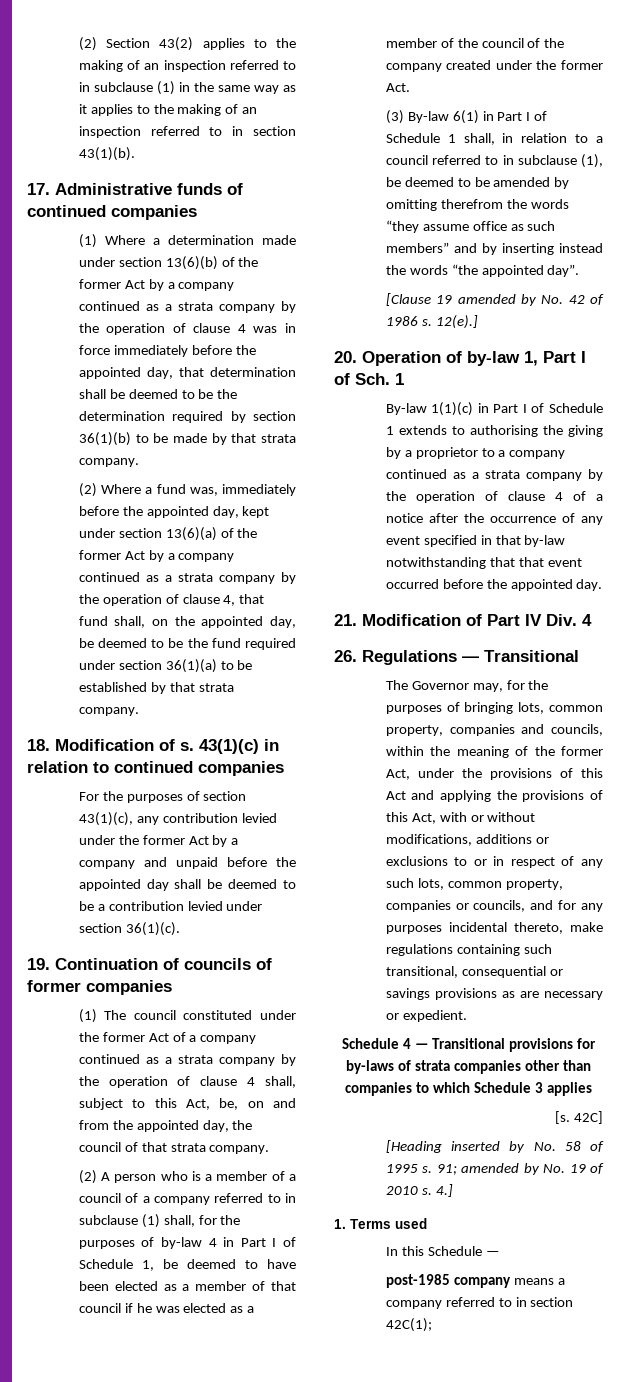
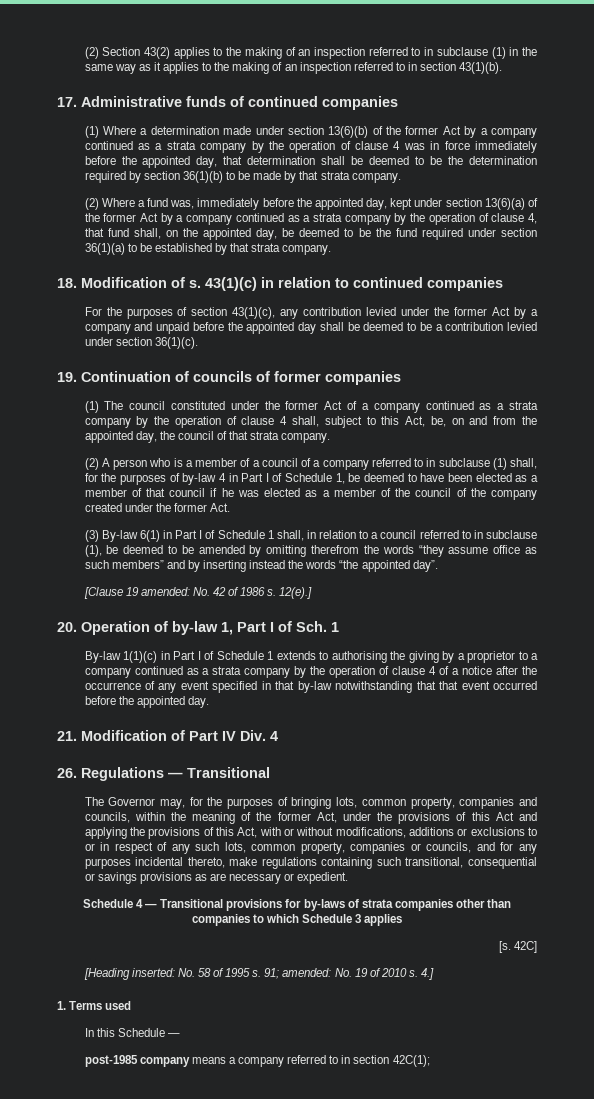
[457,294,537,306] amended by -> [140,587,190,596] amended:
[451,1141,526,1153] inserted by -> [131,968,175,977] inserted:
[461,1163,540,1175] amended by -> [282,968,332,977] amended:

